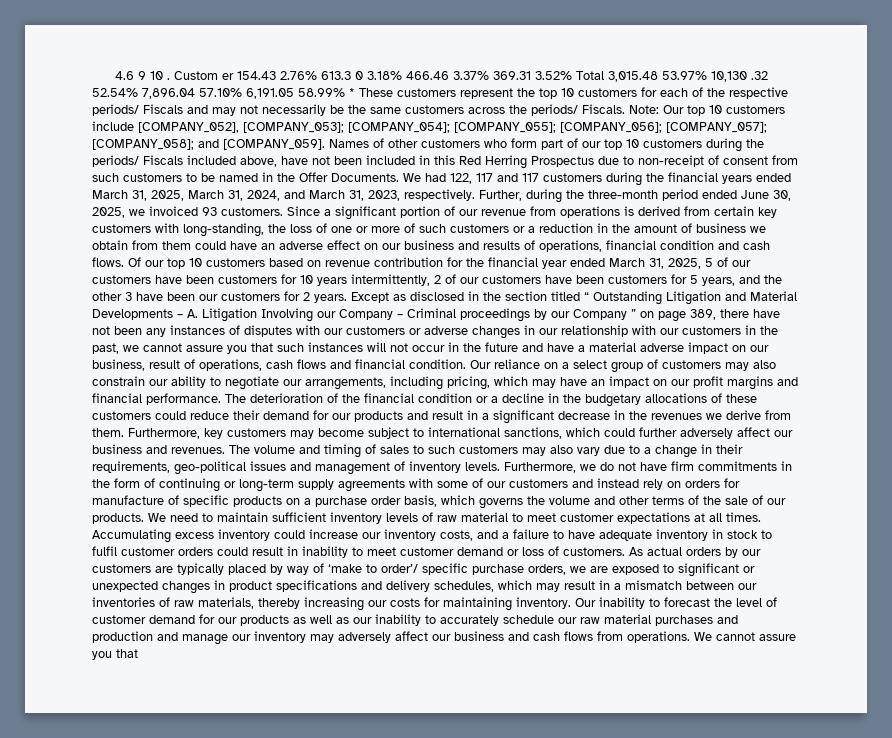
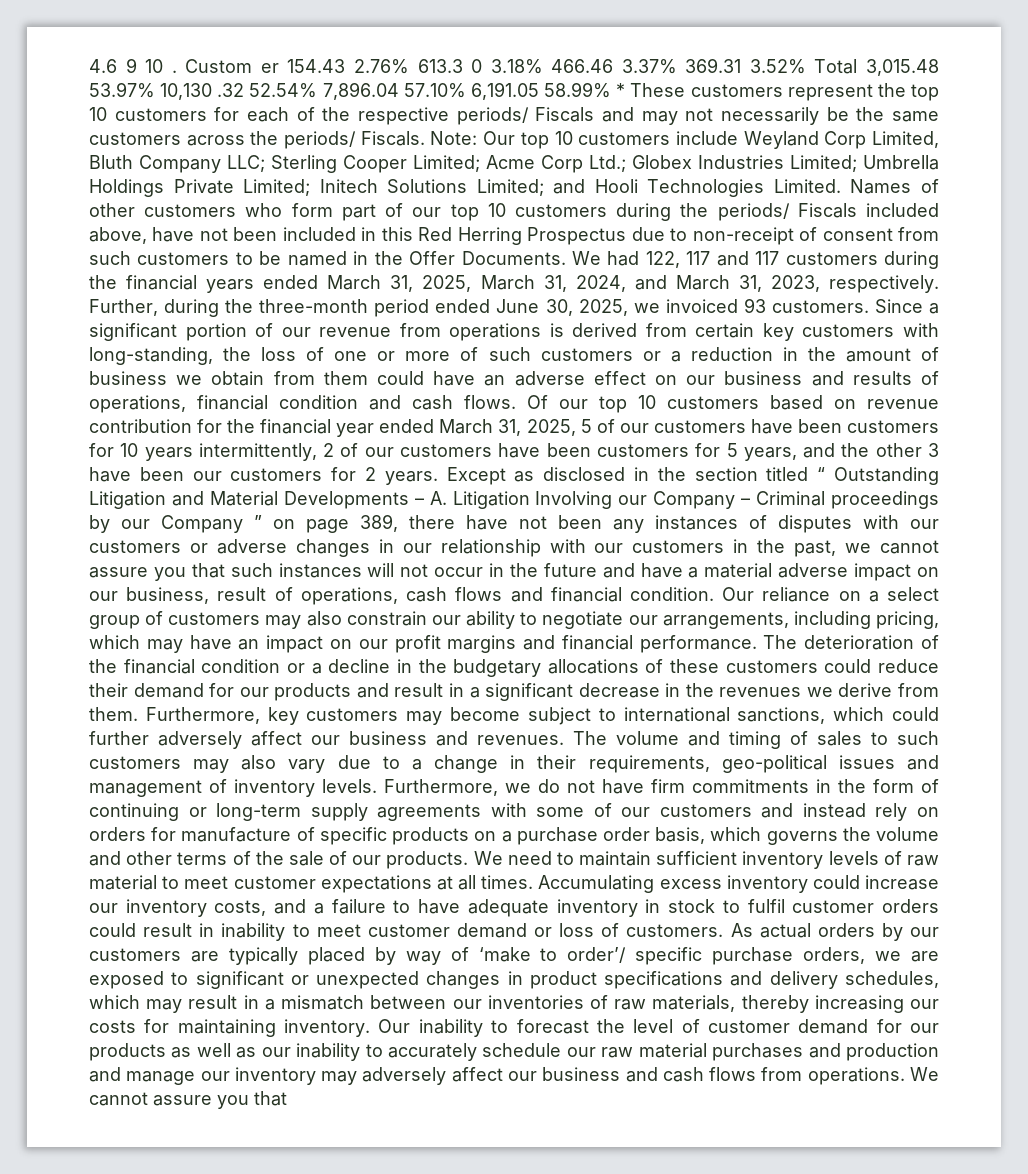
[138,122,767,133] [92,139,325,150] [COMPANY_052], [COMPANY_053]; [COMPANY_054]; [COMPANY_055]; [COMPANY_056]; [COMPANY_057]; [COMPANY_058]; and [COMPANY_059]. -> [743,131,939,149] [89,155,939,173] [89,179,841,197] Weyland Corp Limited, Bluth Company LLC; Sterling Cooper Limited; Acme Corp Ltd.; Globex Industries Limited; Umbrella Holdings Private Limited; Initech Solutions Limited; and Hooli Technologies Limited.

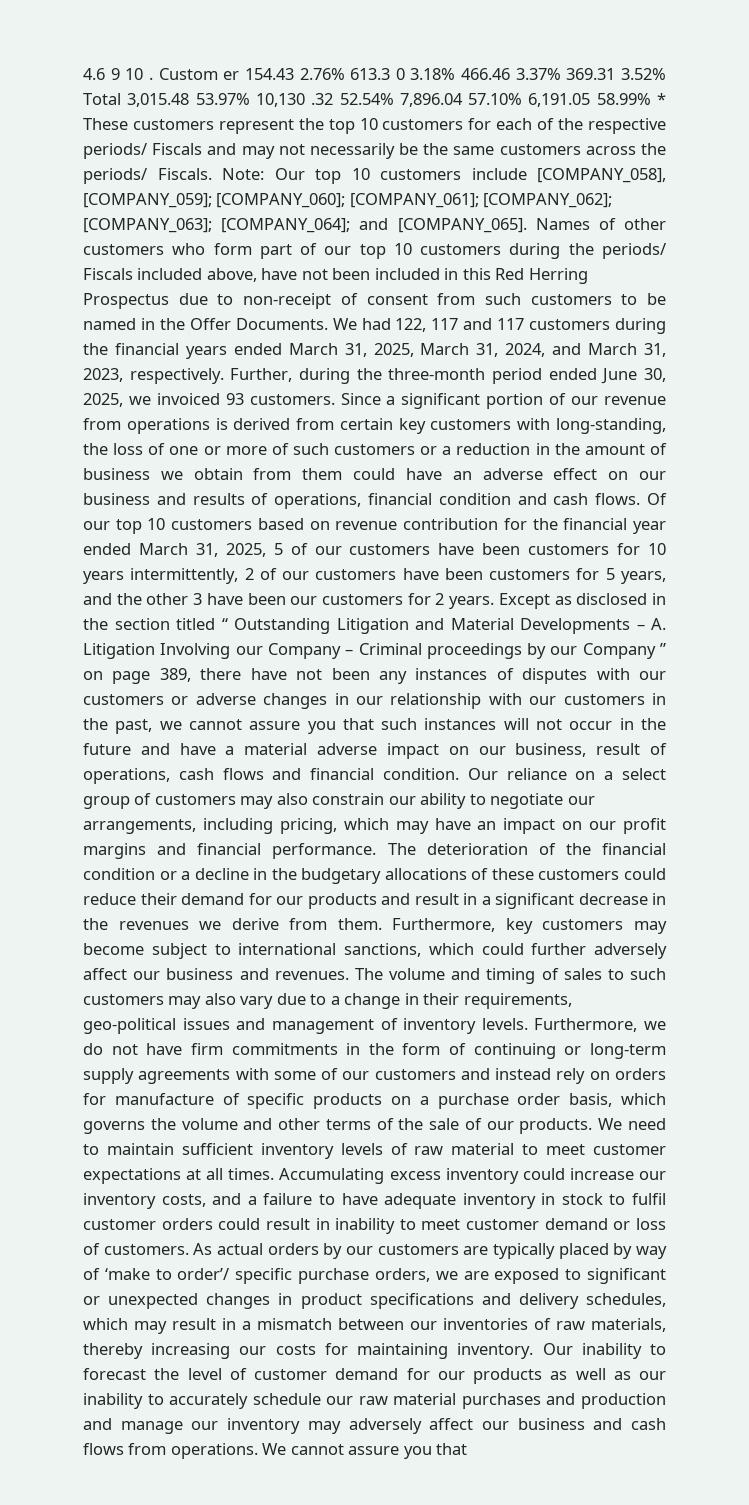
[743,131,939,149] [89,155,939,173] [89,179,841,197] Weyland Corp Limited, Bluth Company LLC; Sterling Cooper Limited; Acme Corp Ltd.; Globex Industries Limited; Umbrella Holdings Private Limited; Initech Solutions Limited; and Hooli Technologies Limited. -> [537,168,666,183] [83,193,613,208] [83,218,527,233] [COMPANY_058], [COMPANY_059]; [COMPANY_060]; [COMPANY_061]; [COMPANY_062]; [COMPANY_063]; [COMPANY_064]; and [COMPANY_065].

